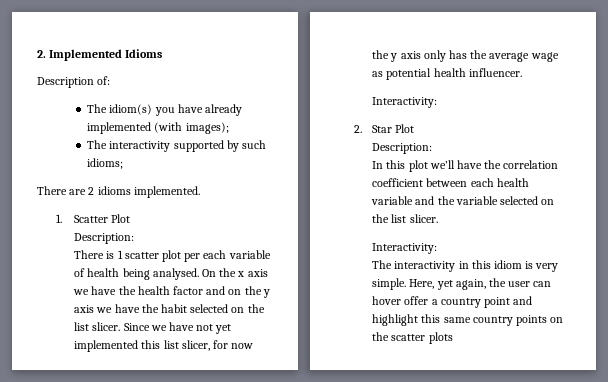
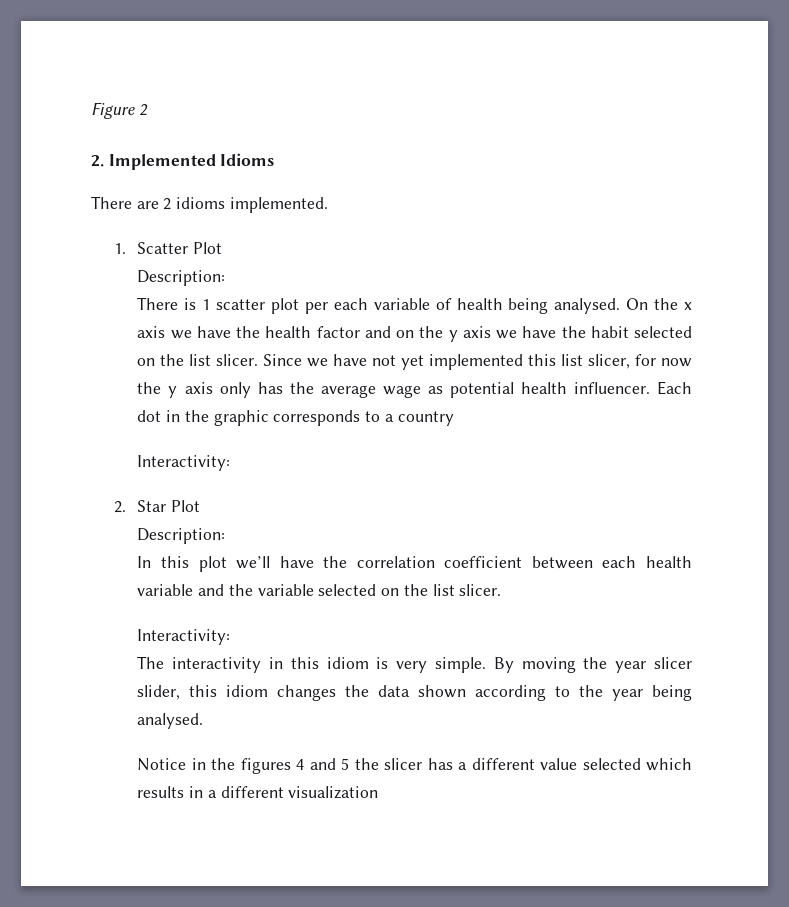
(37, 54) none -> [91,102,148,119] Figure 2 //
[37,76,111,88] [87,104,243,116] [87,122,229,134] [87,140,267,152] [87,158,124,169] // Description of: // The idiom(s) you have already implemented (with images); // The interactivity supported by such idioms; -> (275, 159) none
(522, 72) none -> [656,381,692,395] [137,410,454,426] Each dot in the graphic corresponds to a country
[409,278,552,290] [372,296,533,308] [372,314,564,326] [372,332,453,344] Here, yet again, the user can hover offer a country point and highlight this same country points on the scatter plots -> [493,657,692,673] [137,685,692,701] [137,713,204,729] [137,758,693,774] [137,786,379,799] By moving the year slicer slider, this idiom changes the data shown according to the year being analysed. // Notice in the figures 4 and 5 the slicer has a different value selected which results in a different visualization

